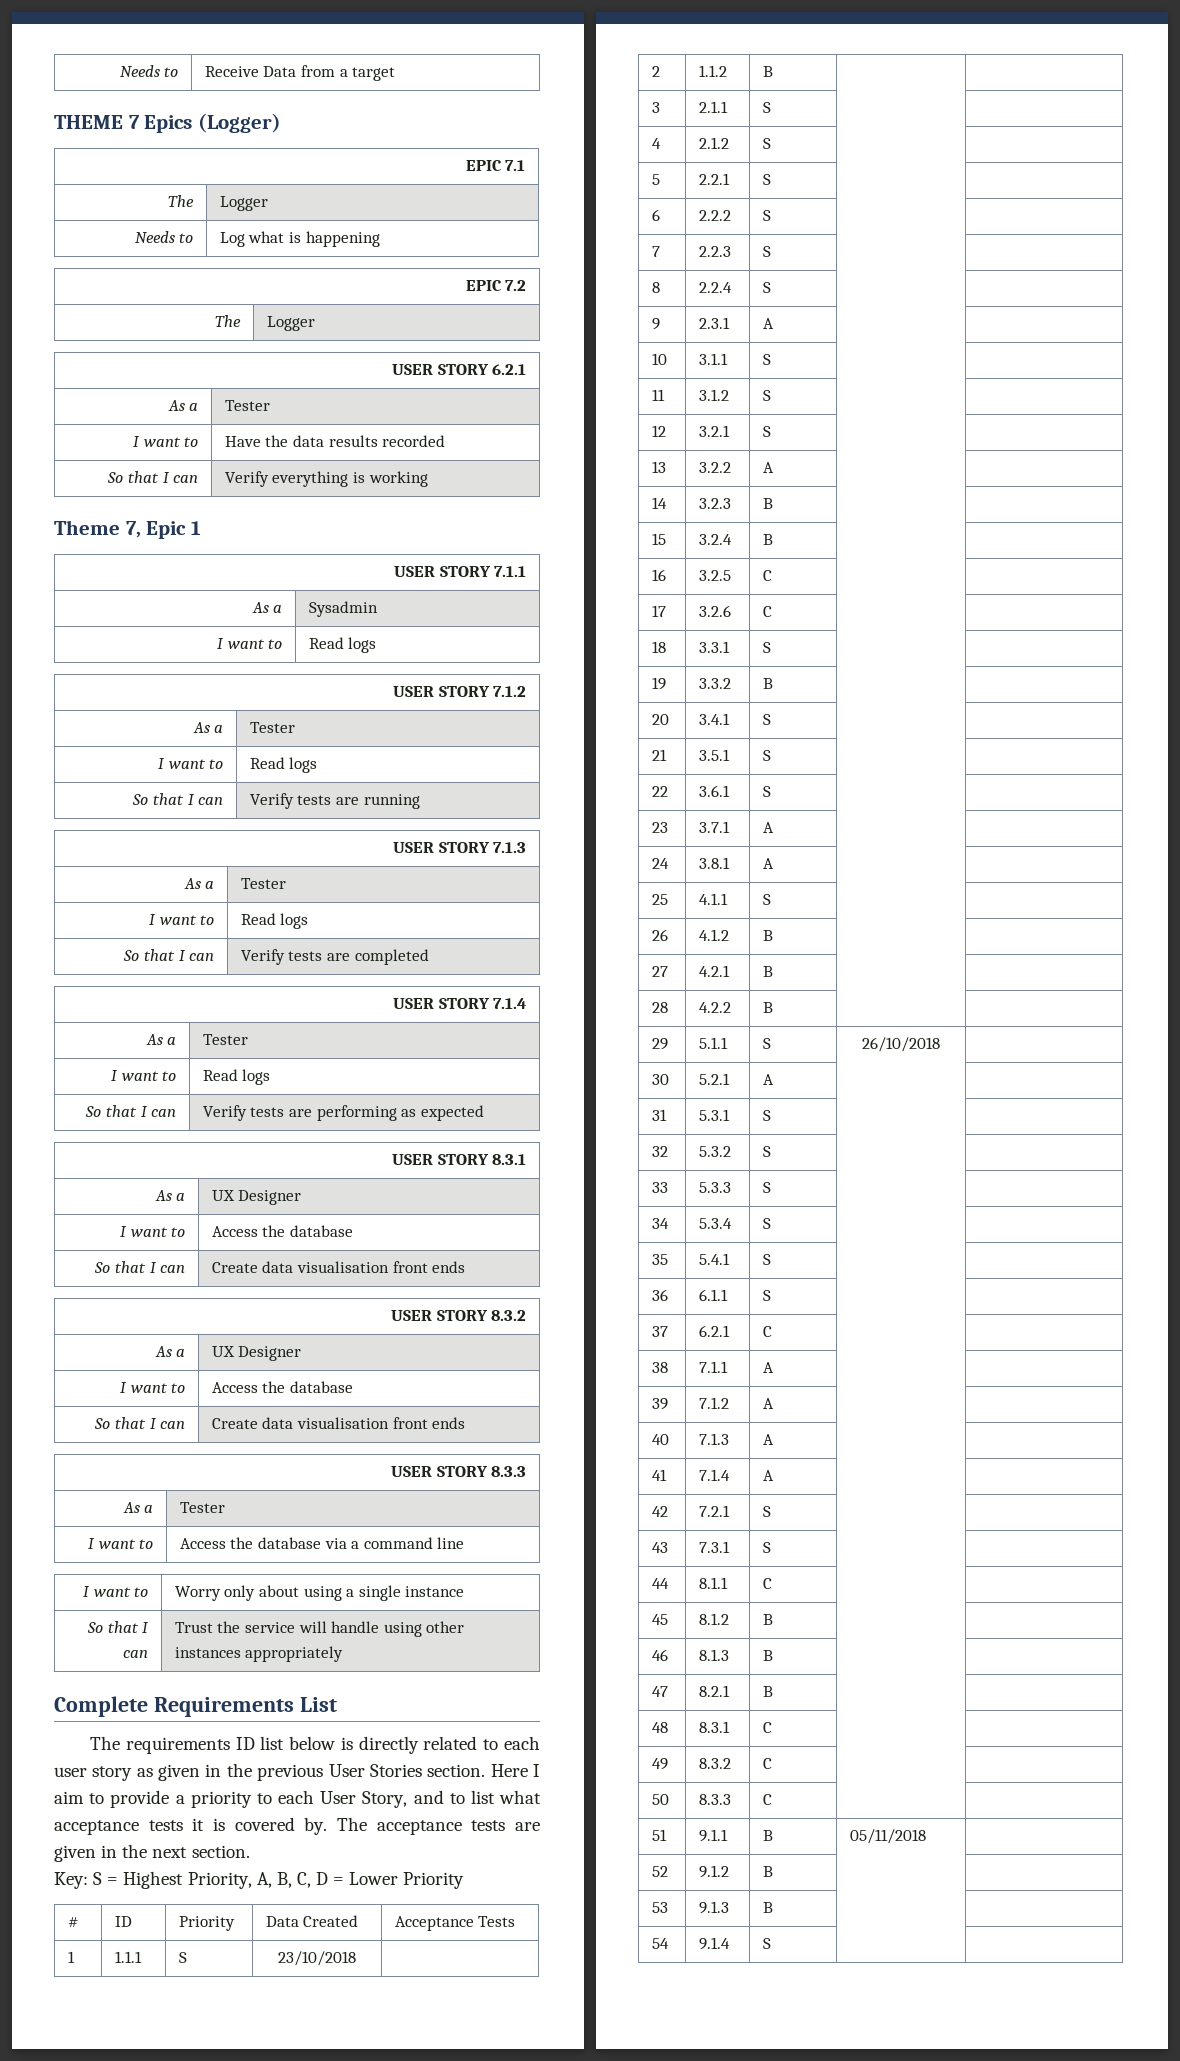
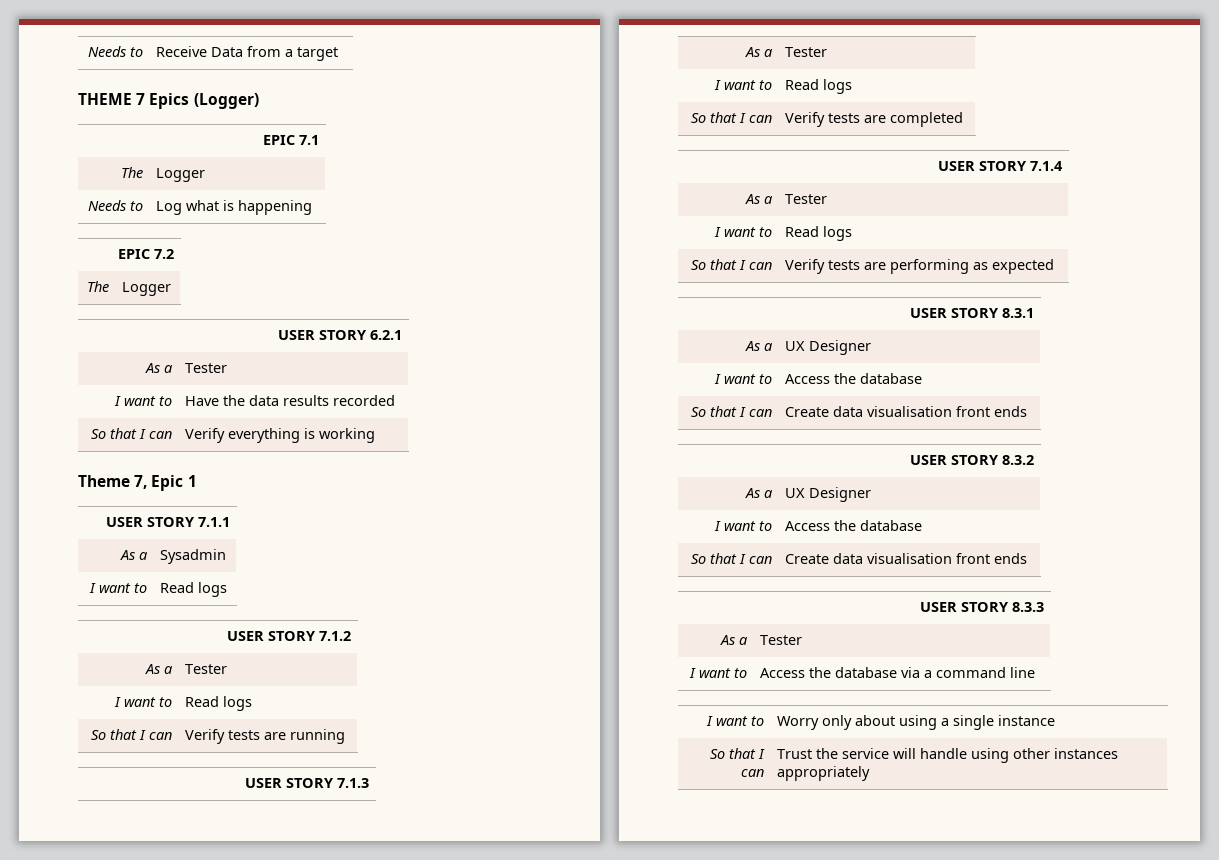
[54,1696,337,1717] [90,1736,540,1754] [54,1763,541,1781] [54,1790,542,1808] [54,1817,540,1835] [54,1844,250,1862] [54,1871,465,1889] [67,1917,79,1927] [114,1916,132,1927] [178,1916,235,1931] [265,1915,359,1927] [394,1916,516,1931] [67,1951,75,1963] [114,1951,142,1963] [178,1952,187,1963] [278,1951,356,1966] [651,66,660,77] [698,65,727,77] [762,66,773,77] [651,102,660,113] [698,101,728,113] [762,102,771,113] [651,138,661,149] [698,137,729,149] [762,138,771,149] [651,174,660,185] [698,173,730,185] [762,174,771,185] [651,209,660,221] [698,210,731,221] [762,210,771,221] [651,246,660,257] [698,246,731,257] [762,246,771,257] [651,282,660,293] [698,282,732,293] [762,282,771,293] [651,318,660,330] [698,317,730,329] [762,318,774,329] [651,353,667,365] [698,353,728,365] [762,354,771,365] [651,389,665,401] [698,389,729,401] [762,390,771,401] [651,425,666,437] [698,425,730,437] [762,426,771,437] [651,461,666,473] [698,462,731,473] [762,462,774,473] [651,497,667,509] [698,498,731,509] [762,498,773,509] [651,533,666,545] [698,534,732,545] [762,534,773,545] [651,569,666,581] [698,570,731,581] [762,570,772,581] [651,605,666,617] [698,605,731,617] [762,606,772,617] [651,641,666,653] [698,641,730,653] [762,642,771,653] [651,677,666,690] [698,678,731,689] [762,678,773,689] [651,714,669,725] [698,713,730,725] [762,714,771,725] [651,749,667,761] [698,749,730,761] [762,750,771,761] [651,786,668,797] [698,785,730,797] [762,786,771,797] [651,822,668,833] [698,821,730,833] [762,822,774,833] [651,858,669,869] [698,857,730,869] [762,858,774,869] [651,894,668,905] [698,893,728,905] [762,894,771,905] [651,929,668,941] [698,929,729,941] [762,930,773,941] [651,966,668,977] [698,965,730,977] [762,966,773,977] [651,1002,668,1013] [698,1002,731,1013] [762,1002,773,1013] [651,1038,668,1050] [698,1037,728,1049] [762,1038,771,1049] [862,1037,940,1052] [651,1074,669,1085] [698,1073,730,1085] [762,1074,774,1085] [651,1109,667,1121] [698,1109,730,1121] [762,1110,771,1121] [651,1146,668,1157] [698,1146,731,1157] [762,1146,771,1157] [651,1182,668,1193] [698,1182,731,1193] [762,1182,771,1193] [651,1218,669,1229] [698,1218,732,1229] [762,1218,771,1229] [651,1254,668,1265] [698,1253,730,1265] [762,1254,771,1265] [651,1289,668,1301] [698,1289,728,1301] [762,1290,771,1301] [651,1326,668,1337] [698,1325,730,1337] [762,1326,772,1337] [651,1362,668,1373] [698,1361,728,1373] [762,1362,774,1373] [651,1398,668,1410] [698,1397,729,1409] [762,1398,774,1409] [651,1434,669,1445] [698,1433,729,1445] [762,1434,774,1445] [651,1469,667,1481] [698,1469,730,1481] [762,1470,774,1481] [651,1506,668,1517] [698,1505,730,1517] [762,1506,771,1517] [651,1542,668,1553] [698,1541,730,1553] [762,1542,771,1553] [651,1578,669,1589] [698,1577,728,1589] [762,1578,772,1589] [651,1614,668,1625] [698,1613,729,1625] [762,1614,773,1625] [651,1649,668,1661] [698,1649,729,1661] [762,1650,773,1661] [651,1686,668,1697] [698,1685,730,1697] [762,1686,773,1697] [651,1722,668,1733] [698,1721,730,1733] [762,1722,772,1733] [651,1758,668,1770] [698,1758,731,1769] [762,1758,772,1769] [651,1794,669,1805] [698,1794,731,1805] [762,1794,772,1805] [651,1829,667,1841] [698,1829,728,1842] [762,1830,773,1841] [849,1829,926,1844] [651,1866,668,1877] [698,1865,729,1878] [762,1866,773,1877] [651,1902,668,1913] [698,1901,729,1914] [762,1902,773,1913] [651,1938,669,1949] [698,1937,730,1950] [762,1938,771,1949] // Complete Requirements List // The requirements ID list below is directly related to each user story as given in the previous User Stories section. Here I aim to provide a priority to each User Story, and to list what acceptance tests it is covered by. The acceptance tests are given in the next section. // Key: S = Highest Priority, A, B, C, D = Lower Priority // # | ID | Priority | Data Created | Acceptance Tests // 1 | 1.1.1 | S | 23/10/2018 | // 2 | 1.1.2 | B | | // 3 | 2.1.1 | S | | // 4 | 2.1.2 | S | | // 5 | 2.2.1 | S | | // 6 | 2.2.2 | S | | // 7 | 2.2.3 | S | | // 8 | 2.2.4 | S | | // 9 | 2.3.1 | A | | // 10 | 3.1.1 | S | | // 11 | 3.1.2 | S | | // 12 | 3.2.1 | S | | // 13 | 3.2.2 | A | | // 14 | 3.2.3 | B | | // 15 | 3.2.4 | B | | // 16 | 3.2.5 | C | | // 17 | 3.2.6 | C | | // 18 | 3.3.1 | S | | // 19 | 3.3.2 | B | | // 20 | 3.4.1 | S | | // 21 | 3.5.1 | S | | // 22 | 3.6.1 | S | | // 23 | 3.7.1 | A | | // 24 | 3.8.1 | A | | // 25 | 4.1.1 | S | | // 26 | 4.1.2 | B | | // 27 | 4.2.1 | B | | // 28 | 4.2.2 | B | | // 29 | 5.1.1 | S | 26/10/2018 | // 30 | 5.2.1 | A | | // 31 | 5.3.1 | S | | // 32 | 5.3.2 | S | | // 33 | 5.3.3 | S | | // 34 | 5.3.4 | S | | // 35 | 5.4.1 | S | | // 36 | 6.1.1 | S | | // 37 | 6.2.1 | C | | // 38 | 7.1.1 | A | | // 39 | 7.1.2 | A | | // 40 | 7.1.3 | A | | // 41 | 7.1.4 | A | | // 42 | 7.2.1 | S | | // 43 | 7.3.1 | S | | // 44 | 8.1.1 | C | | // 45 | 8.1.2 | B | | // 46 | 8.1.3 | B | | // 47 | 8.2.1 | B | | // 48 | 8.3.1 | C | | // 49 | 8.3.2 | C | | // 50 | 8.3.3 | C | | // 51 | 9.1.1 | B | 05/11/2018 | // 52 | 9.1.2 | B | | // 53 | 9.1.3 | B | | // 54 | 9.1.4 | S | | -> (871, 773) none

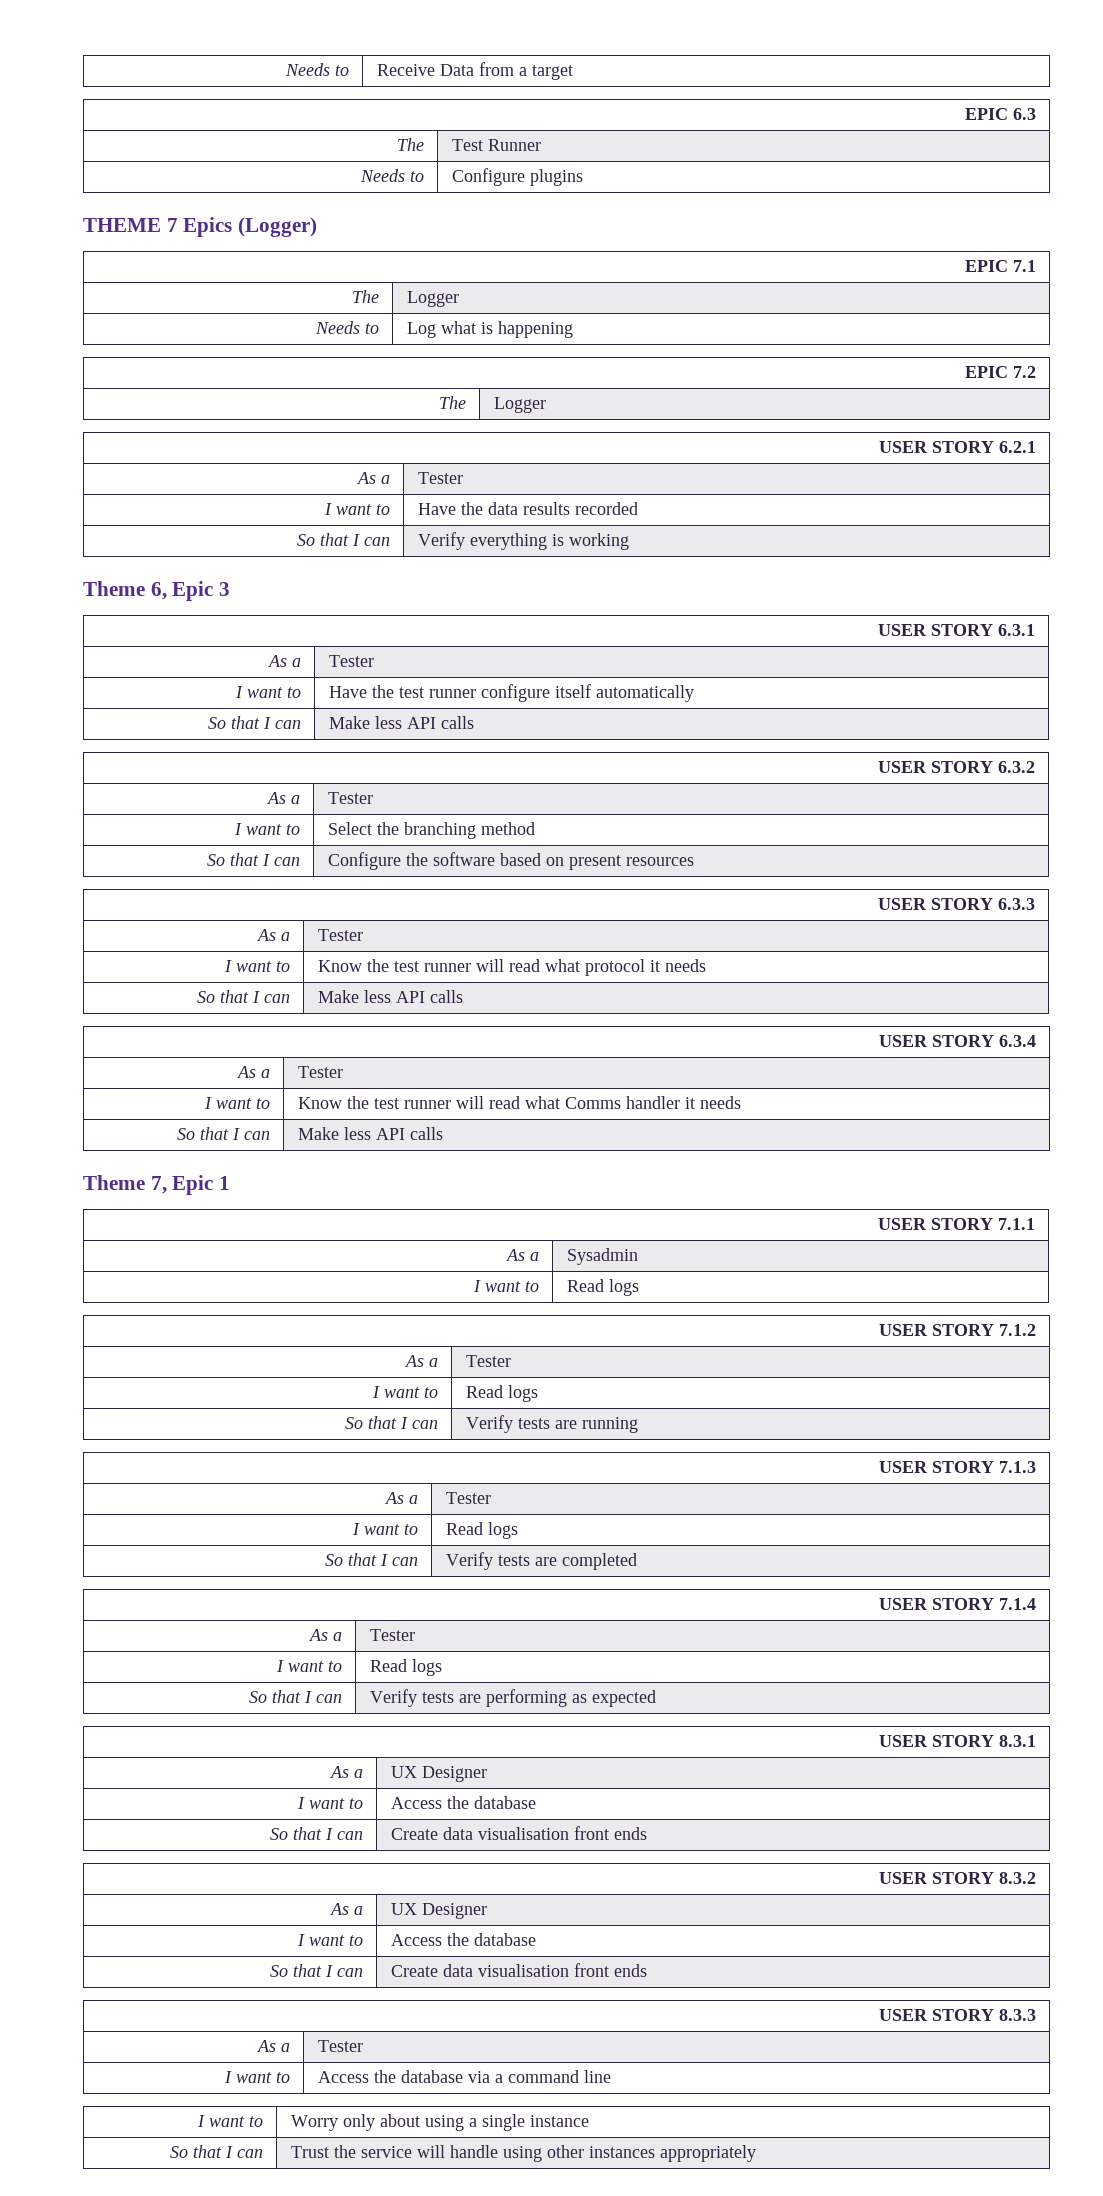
(339, 54) none -> [964,108,1036,120] [396,138,424,151] [451,139,541,151] [359,169,424,182] [451,168,583,186] // EPIC 6.3 // The | Test Runner // Needs to | Configure plugins
(376, 435) none -> [83,581,231,601] [877,624,1035,636] [267,655,301,667] [328,655,374,667] [234,686,301,698] [328,684,694,702] [207,716,301,729] [328,716,474,729] [877,761,1035,773] [266,792,300,804] [327,792,373,804] [233,823,300,835] [327,822,535,839] [206,853,300,866] [327,852,694,870] [877,898,1035,910] [256,929,290,941] [317,929,363,941] [223,960,290,972] [317,959,706,976] [196,990,290,1003] [317,990,463,1003] [878,1035,1036,1047] [236,1066,270,1078] [297,1066,343,1078] [203,1097,270,1109] [297,1096,741,1109] [176,1127,270,1140] [297,1127,443,1140] // Theme 6, Epic 3 // USER STORY 6.3.1 // As a | Tester // I want to | Have the test runner configure itself automatically // So that I can | Make less API calls // USER STORY 6.3.2 // As a | Tester // I want to | Select the branching method // So that I can | Configure the software based on present resources // USER STORY 6.3.3 // As a | Tester // I want to | Know the test runner will read what protocol it needs // So that I can | Make less API calls // USER STORY 6.3.4 // As a | Tester // I want to | Know the test runner will read what Comms handler it needs // So that I can | Make less API calls

